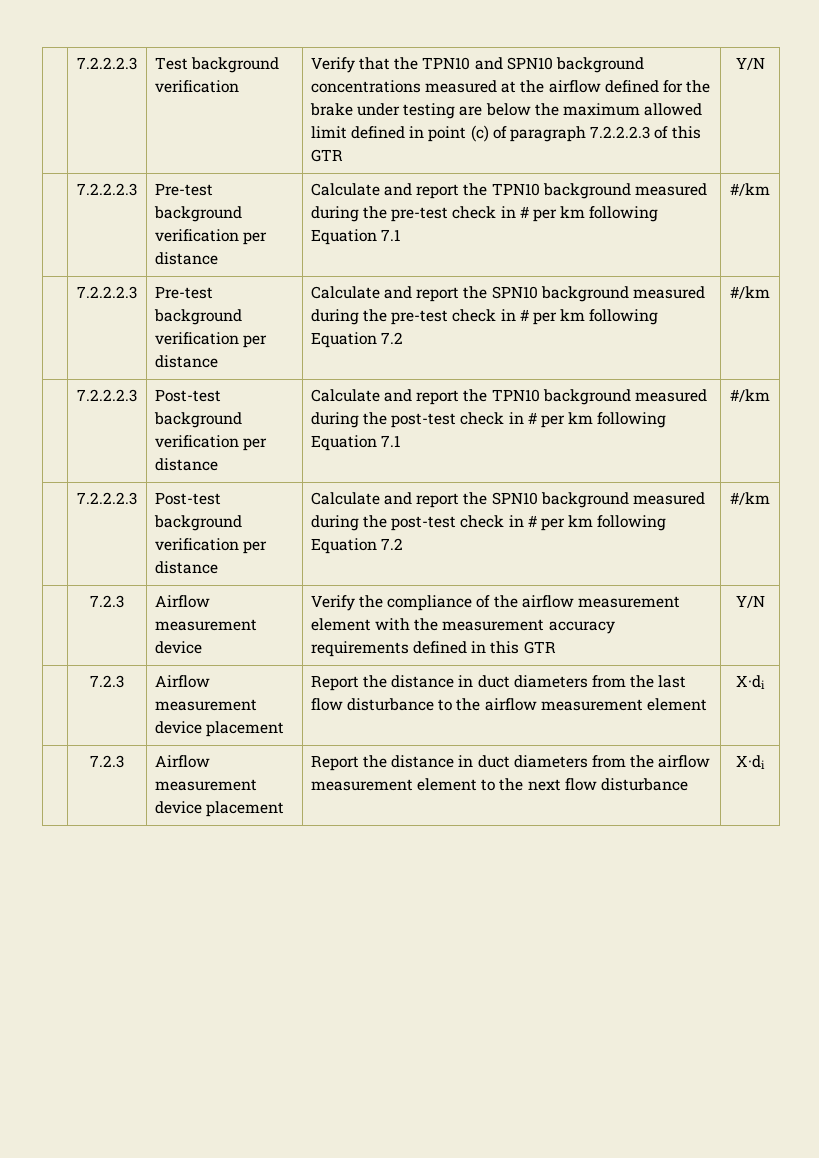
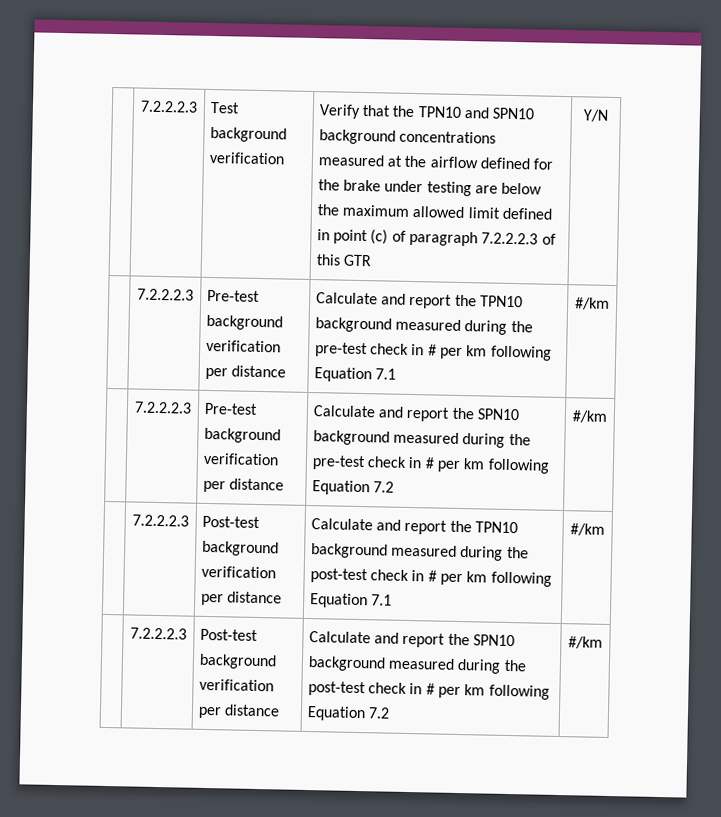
[90,595,124,608] [154,595,210,608] [154,619,257,631] [154,641,202,654] [310,595,680,611] [310,618,615,634] [310,641,556,657] [735,595,765,608] [90,675,124,688] [154,675,210,688] [154,699,257,711] [154,721,285,737] [310,675,687,691] [310,698,707,711] [735,675,765,689] [90,755,124,768] [154,755,210,768] [154,779,257,791] [154,801,285,817] [310,755,711,771] [310,778,688,791] [735,755,765,769] // | 7.2.3 | Airflow measurement device | Verify the compliance of the airflow measurement element with the measurement accuracy requirements defined in this GTR | Y/N // | 7.2.3 | Airflow measurement device placement | Report the distance in duct diameters from the last flow disturbance to the airflow measurement element | X·di // | 7.2.3 | Airflow measurement device placement | Report the distance in duct diameters from the airflow measurement element to the next flow disturbance | X·di -> (603, 642) none

